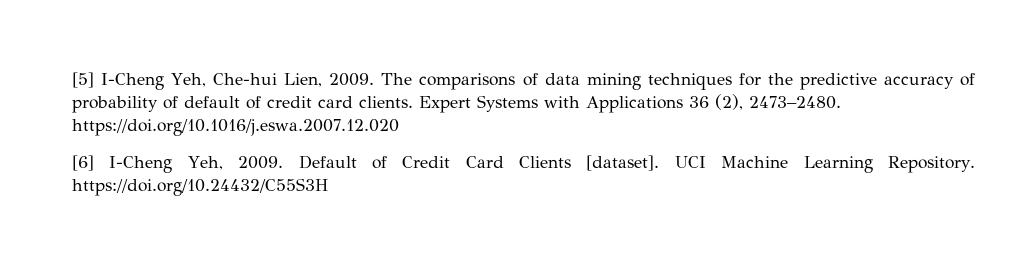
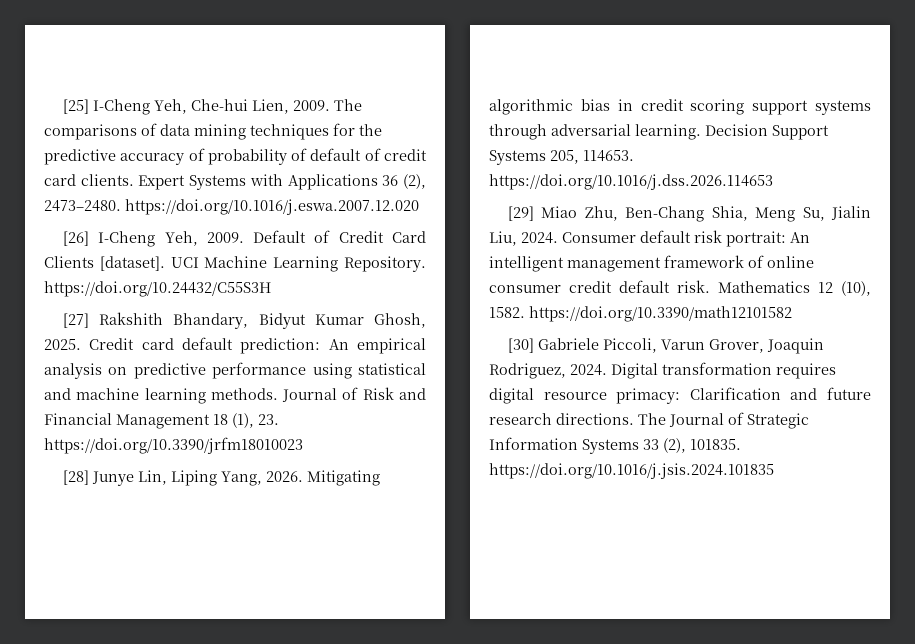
[72,72,94,88] [5] -> [62,99,89,114] [25]
[72,155,94,171] [6] -> [62,231,89,246] [26]
(328, 187) none -> [62,312,426,329] [44,337,426,354] [44,362,426,379] [44,387,426,404] [44,413,279,429] [44,437,303,454] [62,470,380,486] [489,99,871,115] [489,124,829,140] [489,150,634,165] [489,174,773,190] [507,206,871,222] [489,230,810,247] [489,255,814,272] [489,280,871,296] [489,306,792,322] [507,338,824,354] [489,362,836,379] [489,387,871,404] [489,412,809,429] [489,437,741,454] [489,463,774,479] // [27] Rakshith Bhandary, Bidyut Kumar Ghosh, 2025. Credit card default prediction: An empirical analysis on predictive performance using statistical and machine learning methods. Journal of Risk and Financial Management 18 (1), 23. https://doi.org/10.3390/jrfm18010023 // [28] Junye Lin, Liping Yang, 2026. Mitigating algorithmic bias in credit scoring support systems through adversarial learning. Decision Support Systems 205, 114653. https://doi.org/10.1016/j.dss.2026.114653 // [29] Miao Zhu, Ben-Chang Shia, Meng Su, Jialin Liu, 2024. Consumer default risk portrait: An intelligent management framework of online consumer credit default risk. Mathematics 12 (10), 1582. https://doi.org/10.3390/math12101582 // [30] Gabriele Piccoli, Varun Grover, Joaquin Rodriguez, 2024. Digital transformation requires digital resource primacy: Clarification and future research directions. The Journal of Strategic Information Systems 33 (2), 101835. https://doi.org/10.1016/j.jsis.2024.101835

